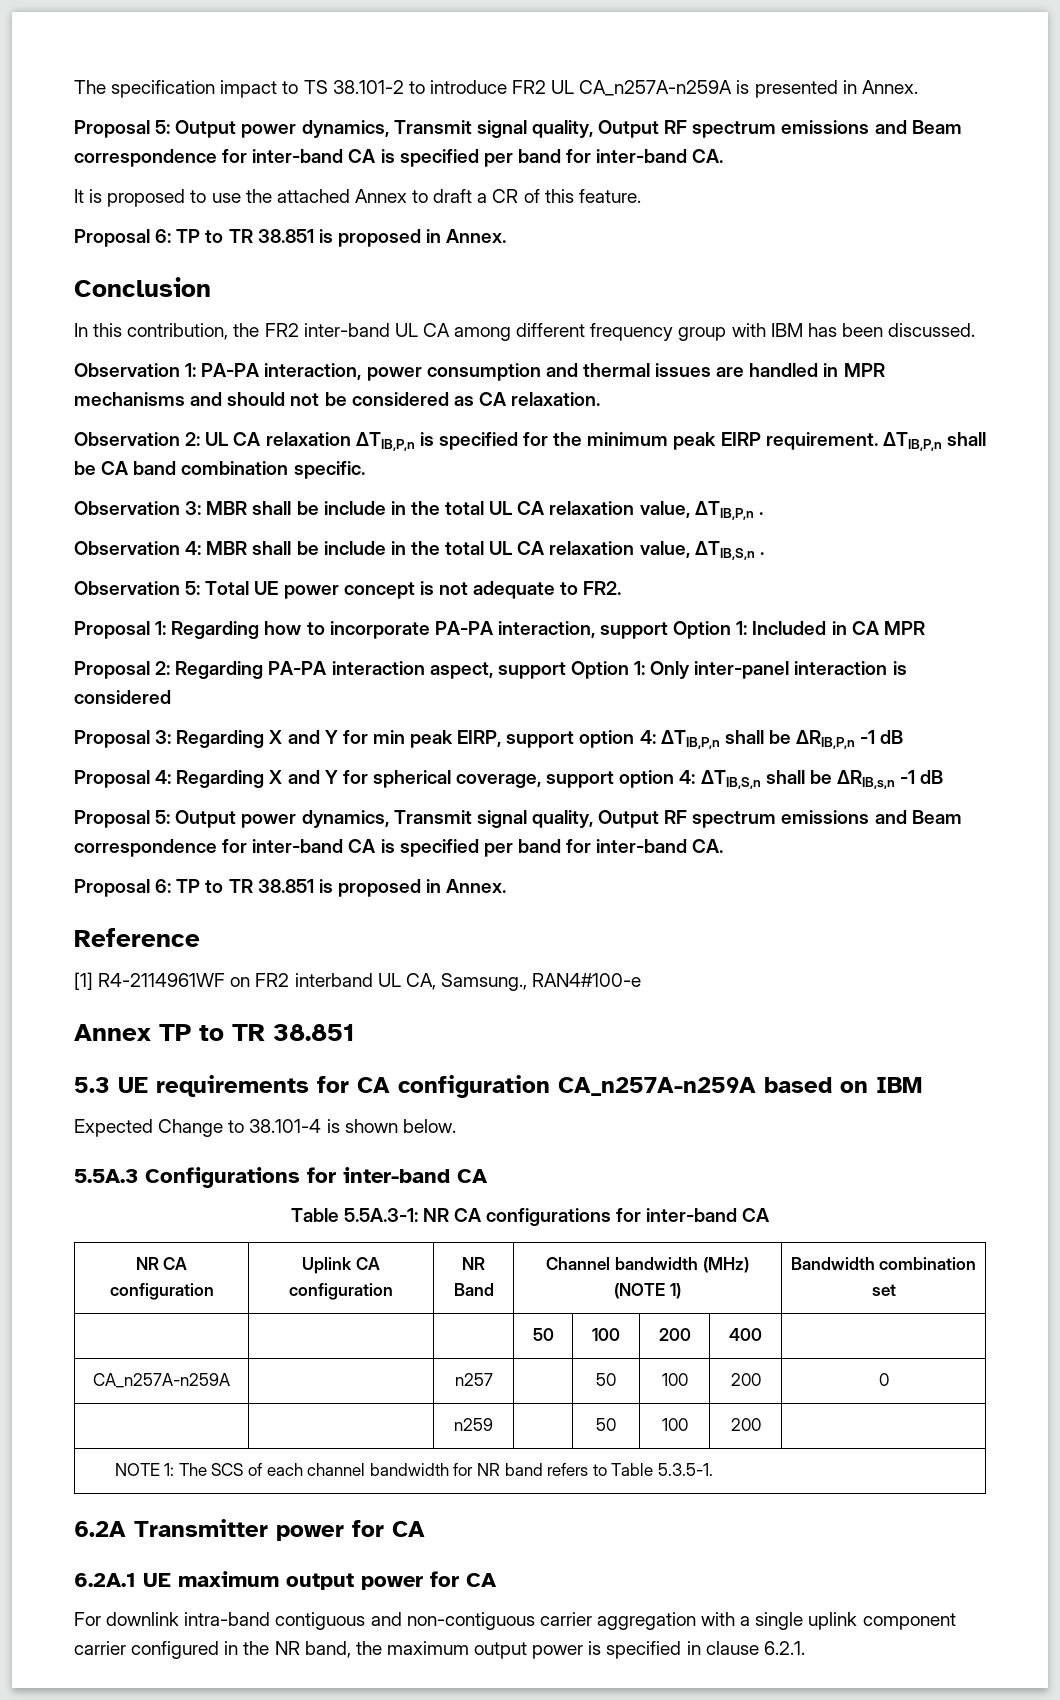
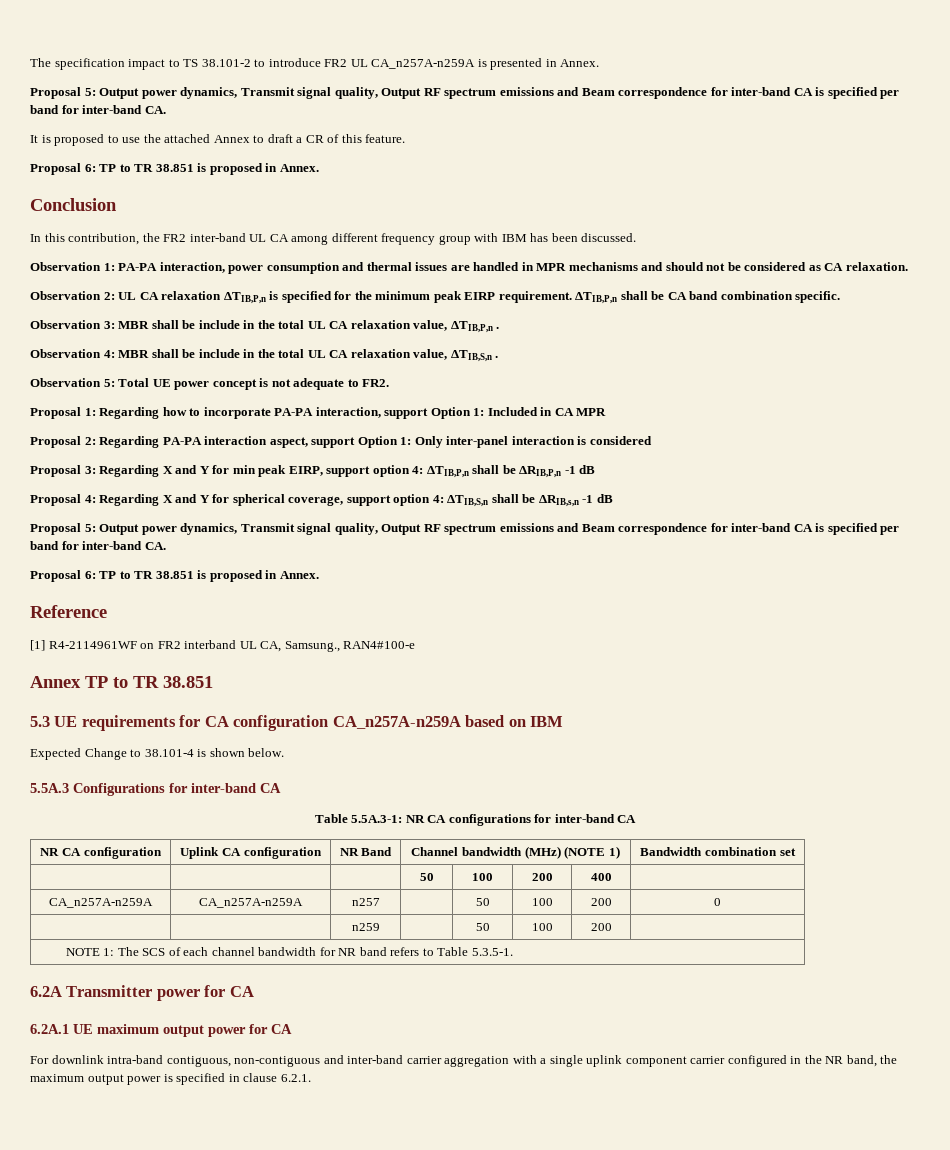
(230, 1380) none -> [199,898,303,908] CA_n257A-n259A
[275,1612,535,1630] contiguous and non-contiguous -> [166,1055,404,1067] contiguous, non-contiguous and inter-band

